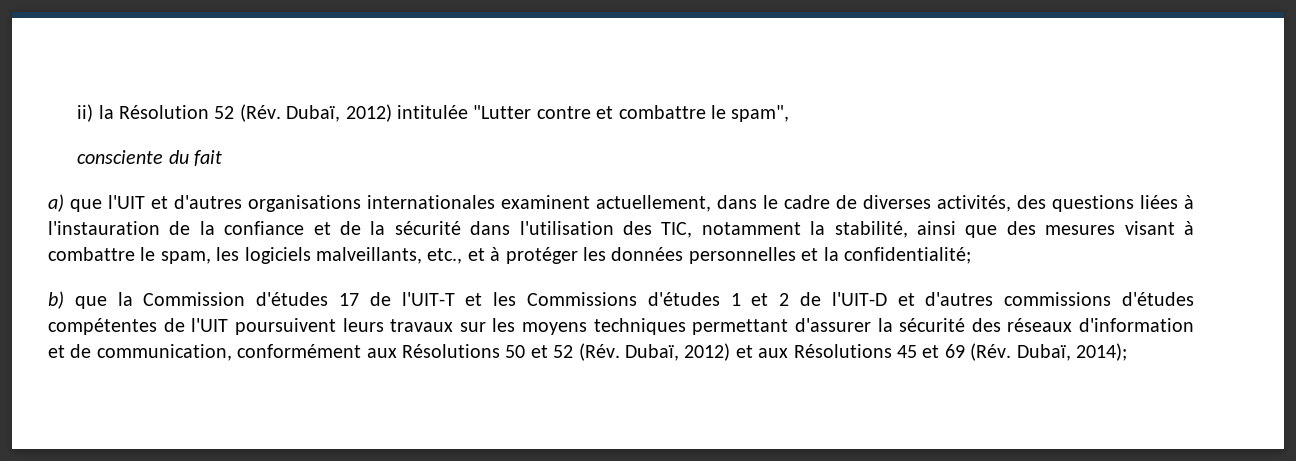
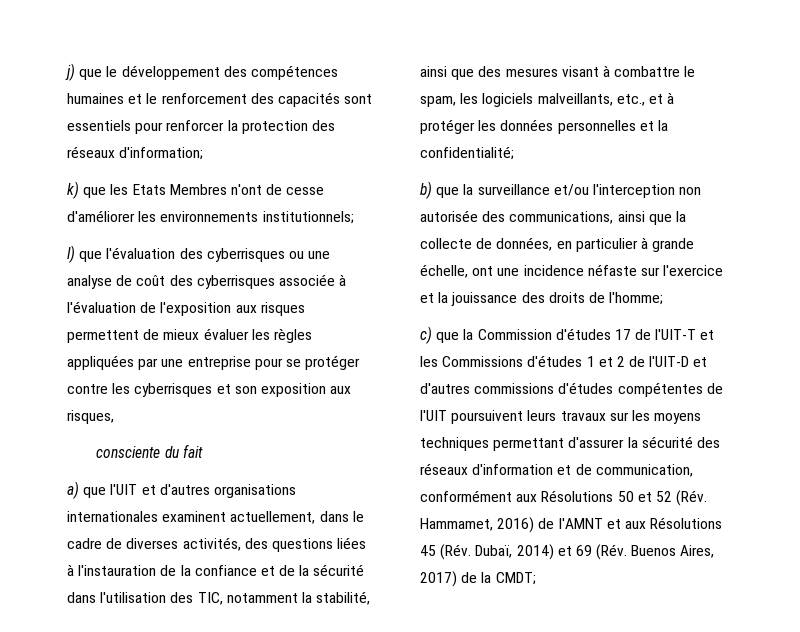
[77,104,790,122] ii) la Résolution 52 (Rév. Dubaï, 2012) intitulée "Lutter contre et combattre le spam", -> [65,63,338,81] [67,92,373,107] [67,120,335,134] [67,146,204,160] [67,181,325,199] [67,210,354,224] [67,245,331,263] [67,274,347,289] [67,301,305,316] [67,328,312,343] [67,355,361,370] [67,383,352,397] [67,410,114,424] j) que le développement des compétences humaines et le renforcement des capacités sont essentiels pour renforcer la protection des réseaux d'information; // k) que les Etats Membres n'ont de cesse d'améliorer les environnements institutionnels; // l) que l'évaluation des cyberrisques ou une analyse de coût des cyberrisques associée à l'évaluation de l'exposition aux risques permettent de mieux évaluer les règles appliquées par une entreprise pour se protéger contre les cyberrisques et son exposition aux risques,
(133, 299) none -> [477,184,702,198] [420,210,686,225] [420,237,695,252] [420,264,724,278] [420,292,664,306] [420,326,474,344] surveillance et/ou l'interception non autorisée des communications, ainsi que la collecte de données, en particulier à grande échelle, ont une incidence néfaste sur l'exercice et la jouissance des droits de l'homme; // c) que la
[624,343,1127,361] Dubaï, 2012) et aux Résolutions 45 et 69 (Rév. Dubaï, 2014); -> [420,517,723,533] [420,544,715,560] [420,571,536,587] Hammamet, 2016) de l'AMNT et aux Résolutions 45 (Rév. Dubaï, 2014) et 69 (Rév. Buenos Aires, 2017) de la CMDT;

